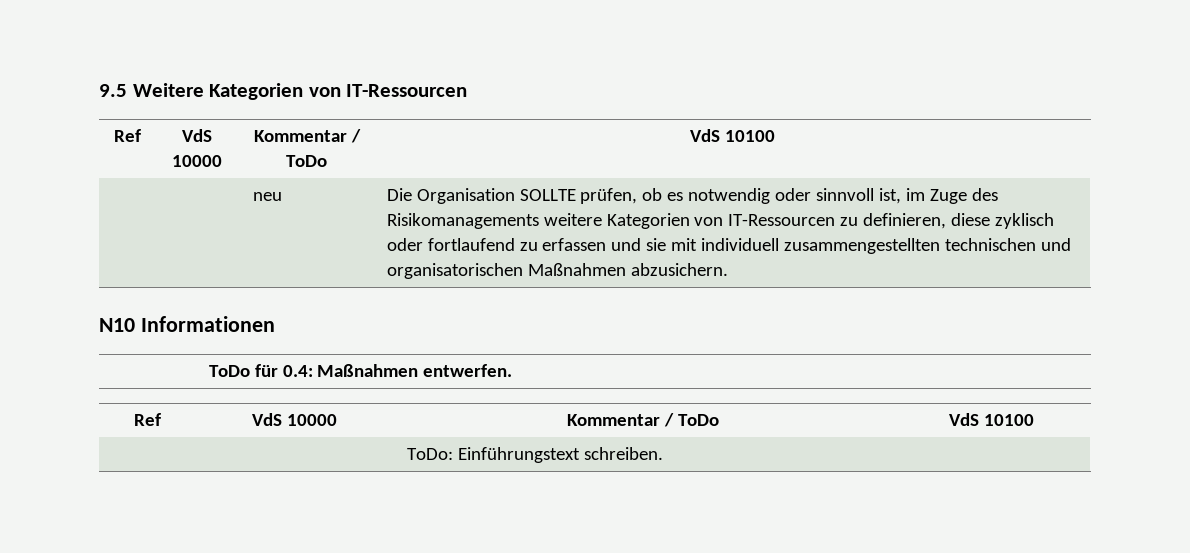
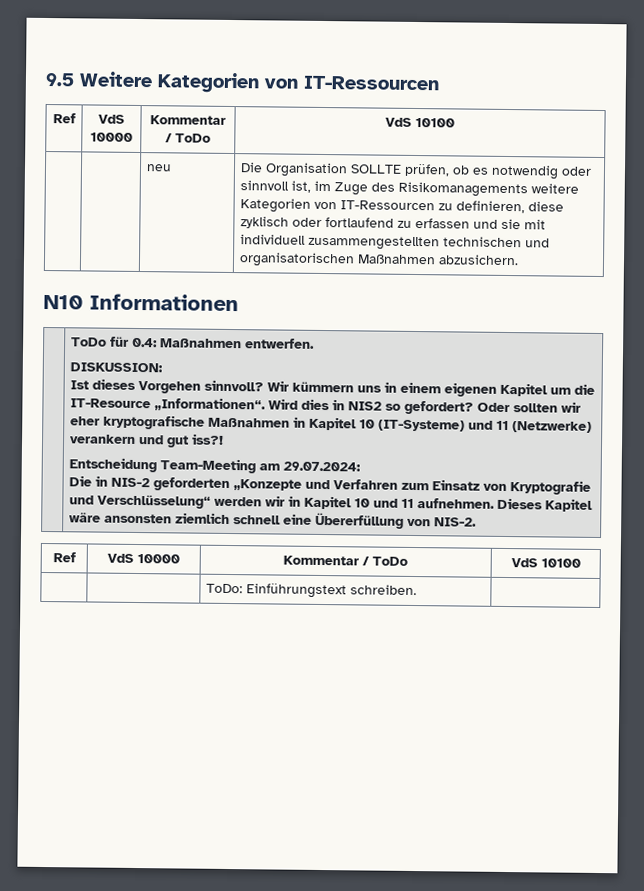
(513, 370) none -> [69,362,163,373] [69,378,595,397] [69,397,581,415] [69,414,592,433] [69,433,224,448] [68,457,361,474] [68,475,591,495] [68,494,593,512] [68,512,477,529] // DISKUSSION: // Ist dieses Vorgehen sinnvoll? Wir kümmern uns in einem eigenen Kapitel um die IT-Resource „Informationen“. Wird dies in NIS2 so gefordert? Oder sollten wir eher kryptografische Maßnahmen in Kapitel 10 (IT-Systeme) und 11 (Netzwerke) verankern und gut iss?! // Entscheidung Team-Meeting am 29.07.2024: // Die in NIS-2 geforderten „Konzepte und Verfahren zum Einsatz von Kryptografie und Verschlüsselung“ werden wir in Kapitel 10 und 11 aufnehmen. Dieses Kapitel wäre ansonsten ziemlich schnell eine Übererfüllung von NIS-2.

